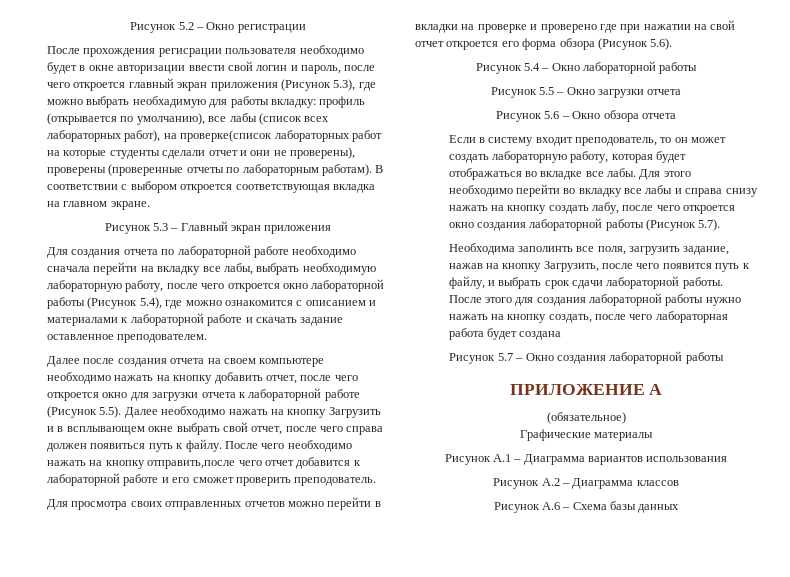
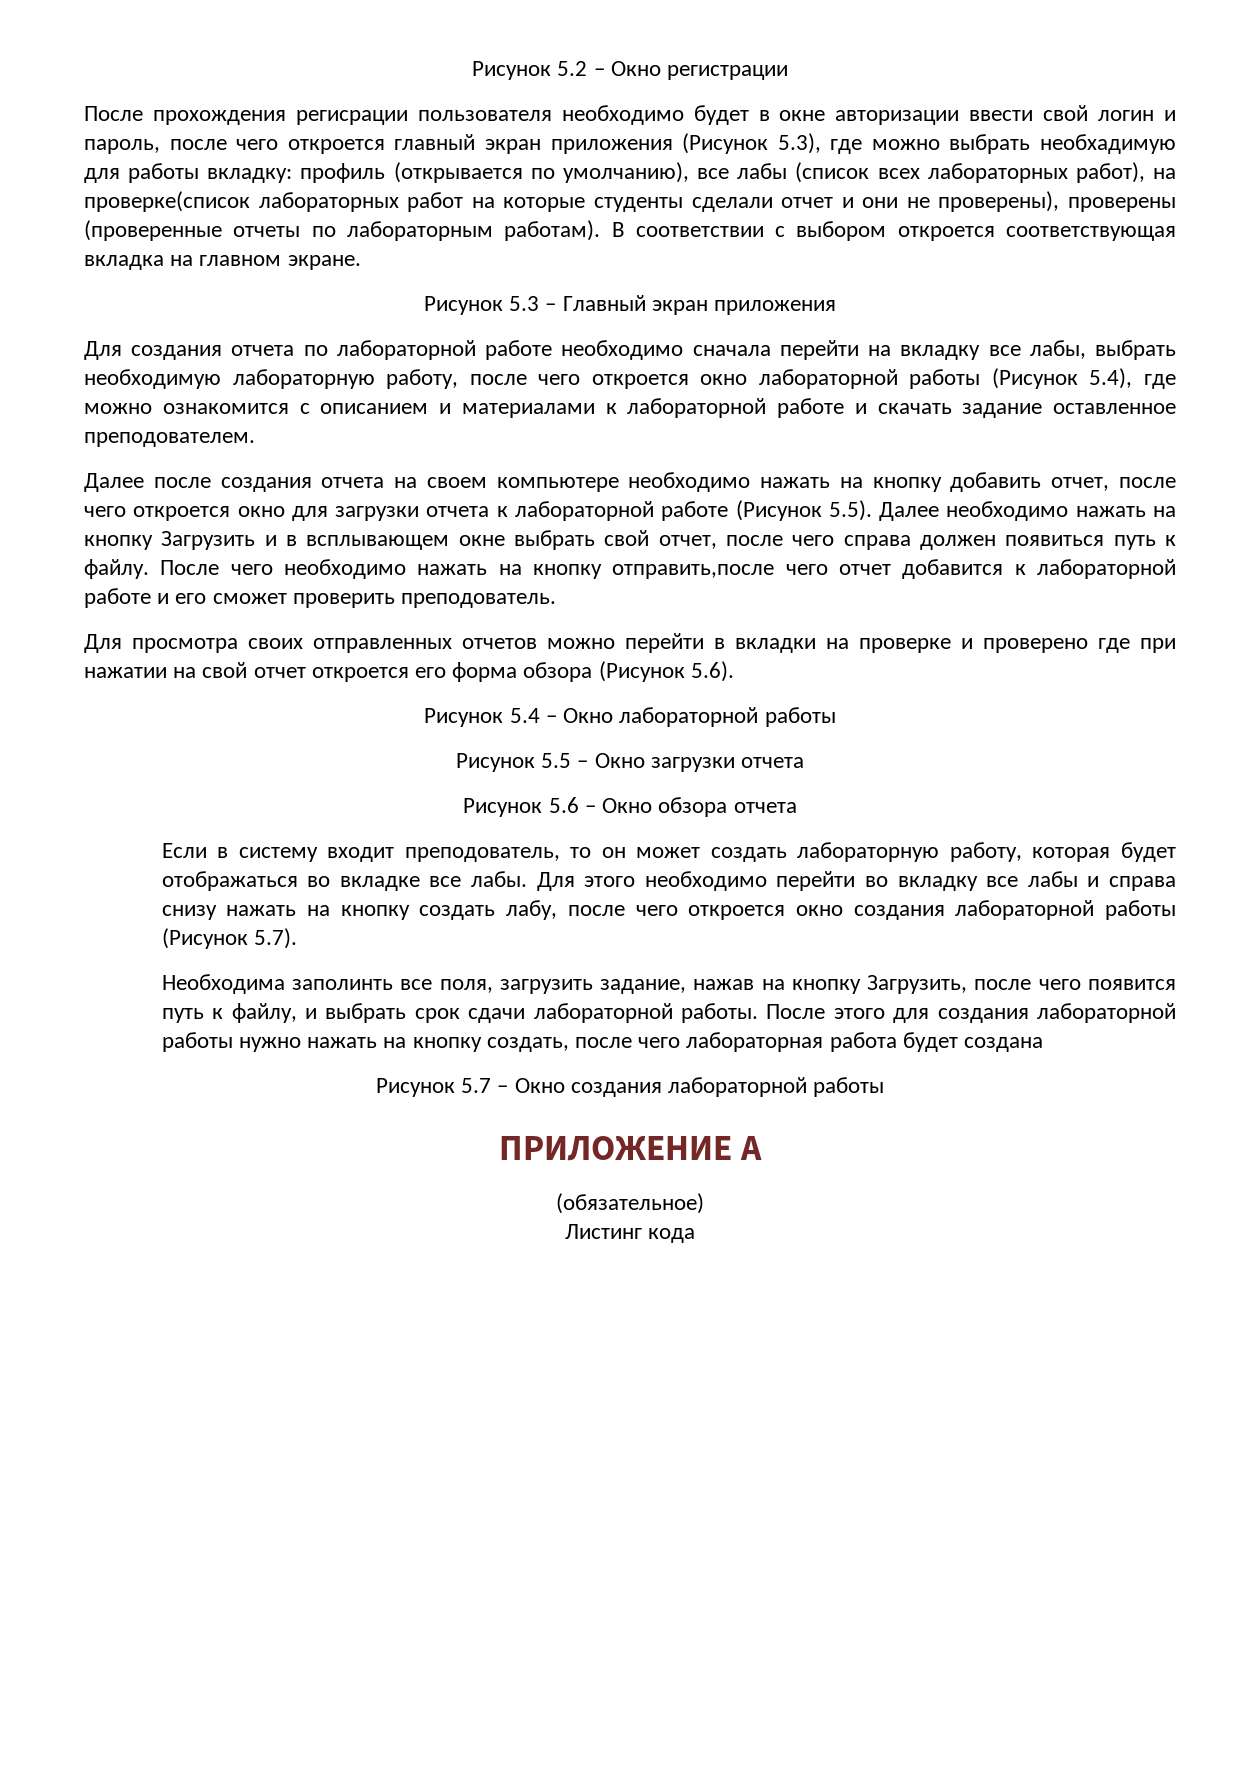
[519,429,654,441] [444,454,728,465] [493,478,679,489] [493,501,680,513] Графические материалы // Рисунок А.1 – Диаграмма вариантов использования // Рисунок А.2 – Диаграмма классов // Рисунок А.6 – Схема базы данных -> [564,1224,696,1243] Листинг кода

